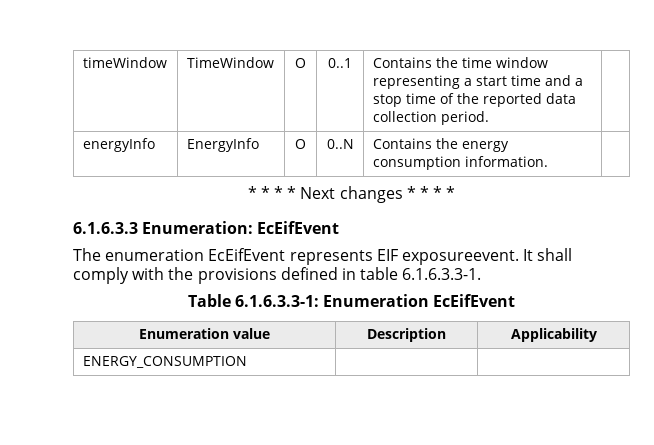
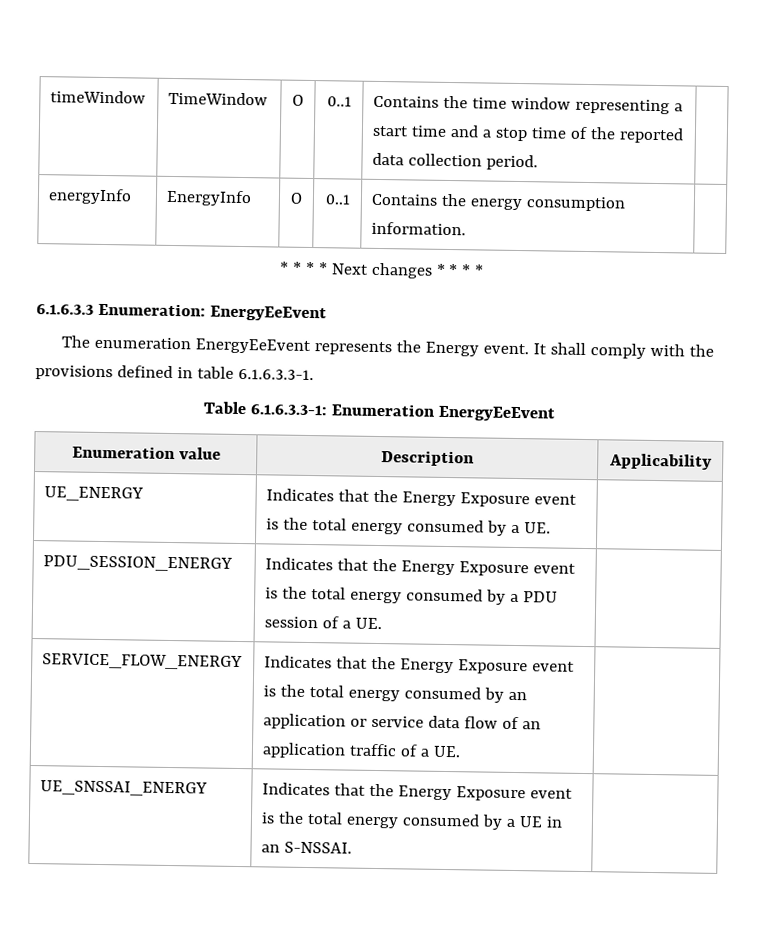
[326,139,354,149] 0..N -> [324,194,351,205] 0..1
[257,221,340,234] EcEifEvent -> [209,305,327,322] EnergyEeEvent
[208,248,519,265] EcEifEvent represents EIF exposureevent. -> [194,338,529,357] EnergyEeEvent represents the Energy event.
[433,294,516,307] EcEifEvent -> [437,405,555,422] EnergyEeEvent
[82,356,247,368] ENERGY_CONSUMPTION | -> [44,486,145,502] [266,488,578,508] [266,517,552,536] [43,555,234,572] [265,557,577,577] [265,586,559,605] [264,616,383,630] [42,653,244,671] [264,655,576,675] [263,684,528,703] [263,713,542,730] [262,742,462,759] [40,780,209,797] [262,782,574,802] [261,811,564,830] [261,841,353,854] UE_ENERGY | Indicates that the Energy Exposure event is the total energy consumed by a UE. | // PDU_SESSION_ENERGY | Indicates that the Energy Exposure event is the total energy consumed by a PDU session of a UE. | // SERVICE_FLOW_ENERGY | Indicates that the Energy Exposure event is the total energy consumed by an application or service data flow of an application traffic of a UE. | // UE_SNSSAI_ENERGY | Indicates that the Energy Exposure event is the total energy consumed by a UE in an S-NSSAI.

